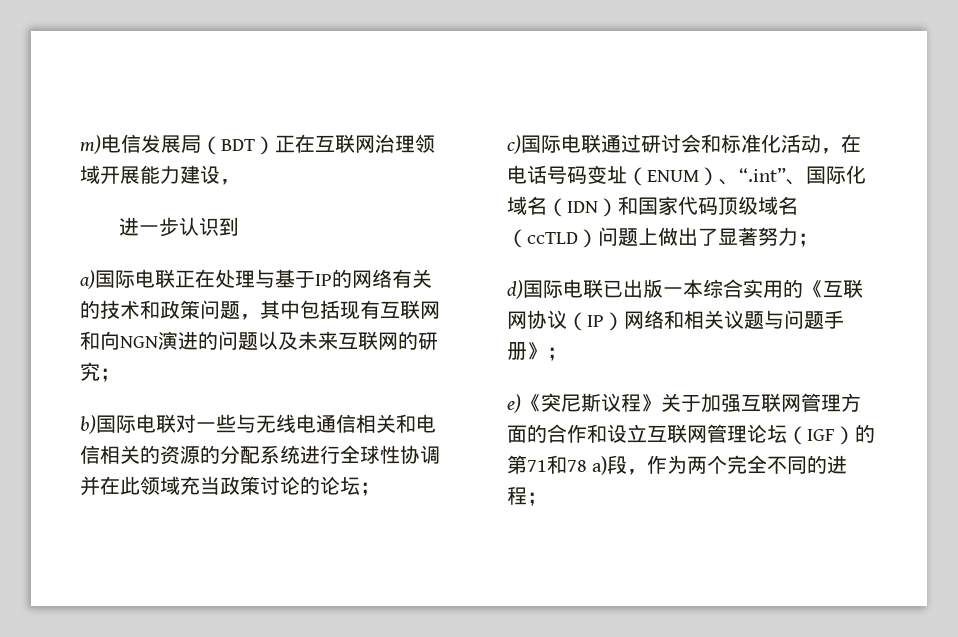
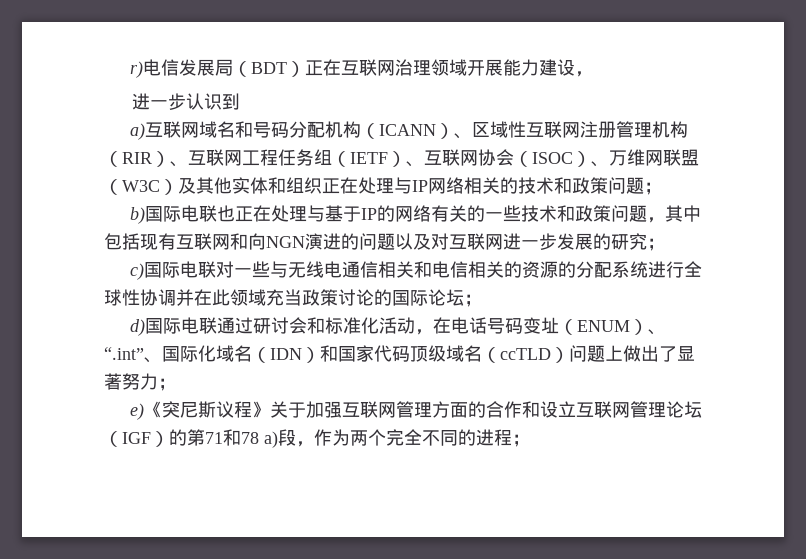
[80,135,101,154] m) -> [129,61,143,78] r)
[95,269,175,288] 国际电联 -> [144,121,688,139] [104,149,699,167] [104,177,662,195] [129,205,235,224] 互联网域名和号码分配机构（ICANN）、区域性互联网注册管理机构（RIR）、互联网工程任务组（IETF）、互联网协会（ISOC）、万维网联盟（W3C）及其他实体和组织正在处理与IP网络相关的技术和政策问题； // b)国际电联也
(100, 309) none -> [484,205,521,222] 一些
[298,331,398,350] 未来互联网 -> [431,233,593,250] 对互联网进一步发展
[80,415,96,434] b) -> [129,263,144,280] c)
(320, 485) none -> [392,290,428,306] 国际
[507,135,521,154] c) -> [129,319,145,336] d)
[507,279,863,299] [507,310,844,331] [507,342,567,361] // d)国际电联已出版一本综合实用的《互联网协议（IP）网络和相关议题与问题手册》； -> (176, 384) none

